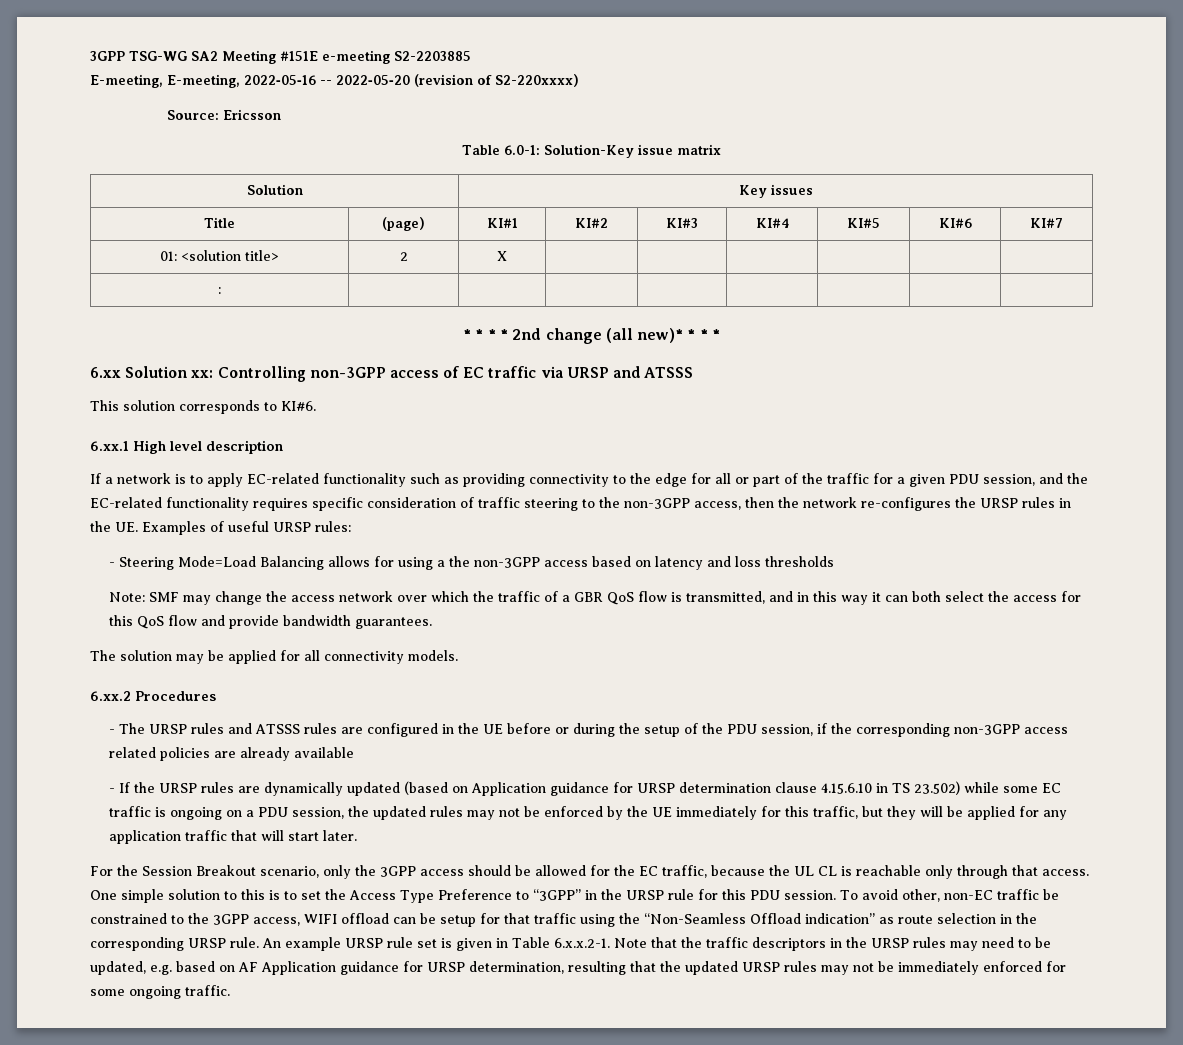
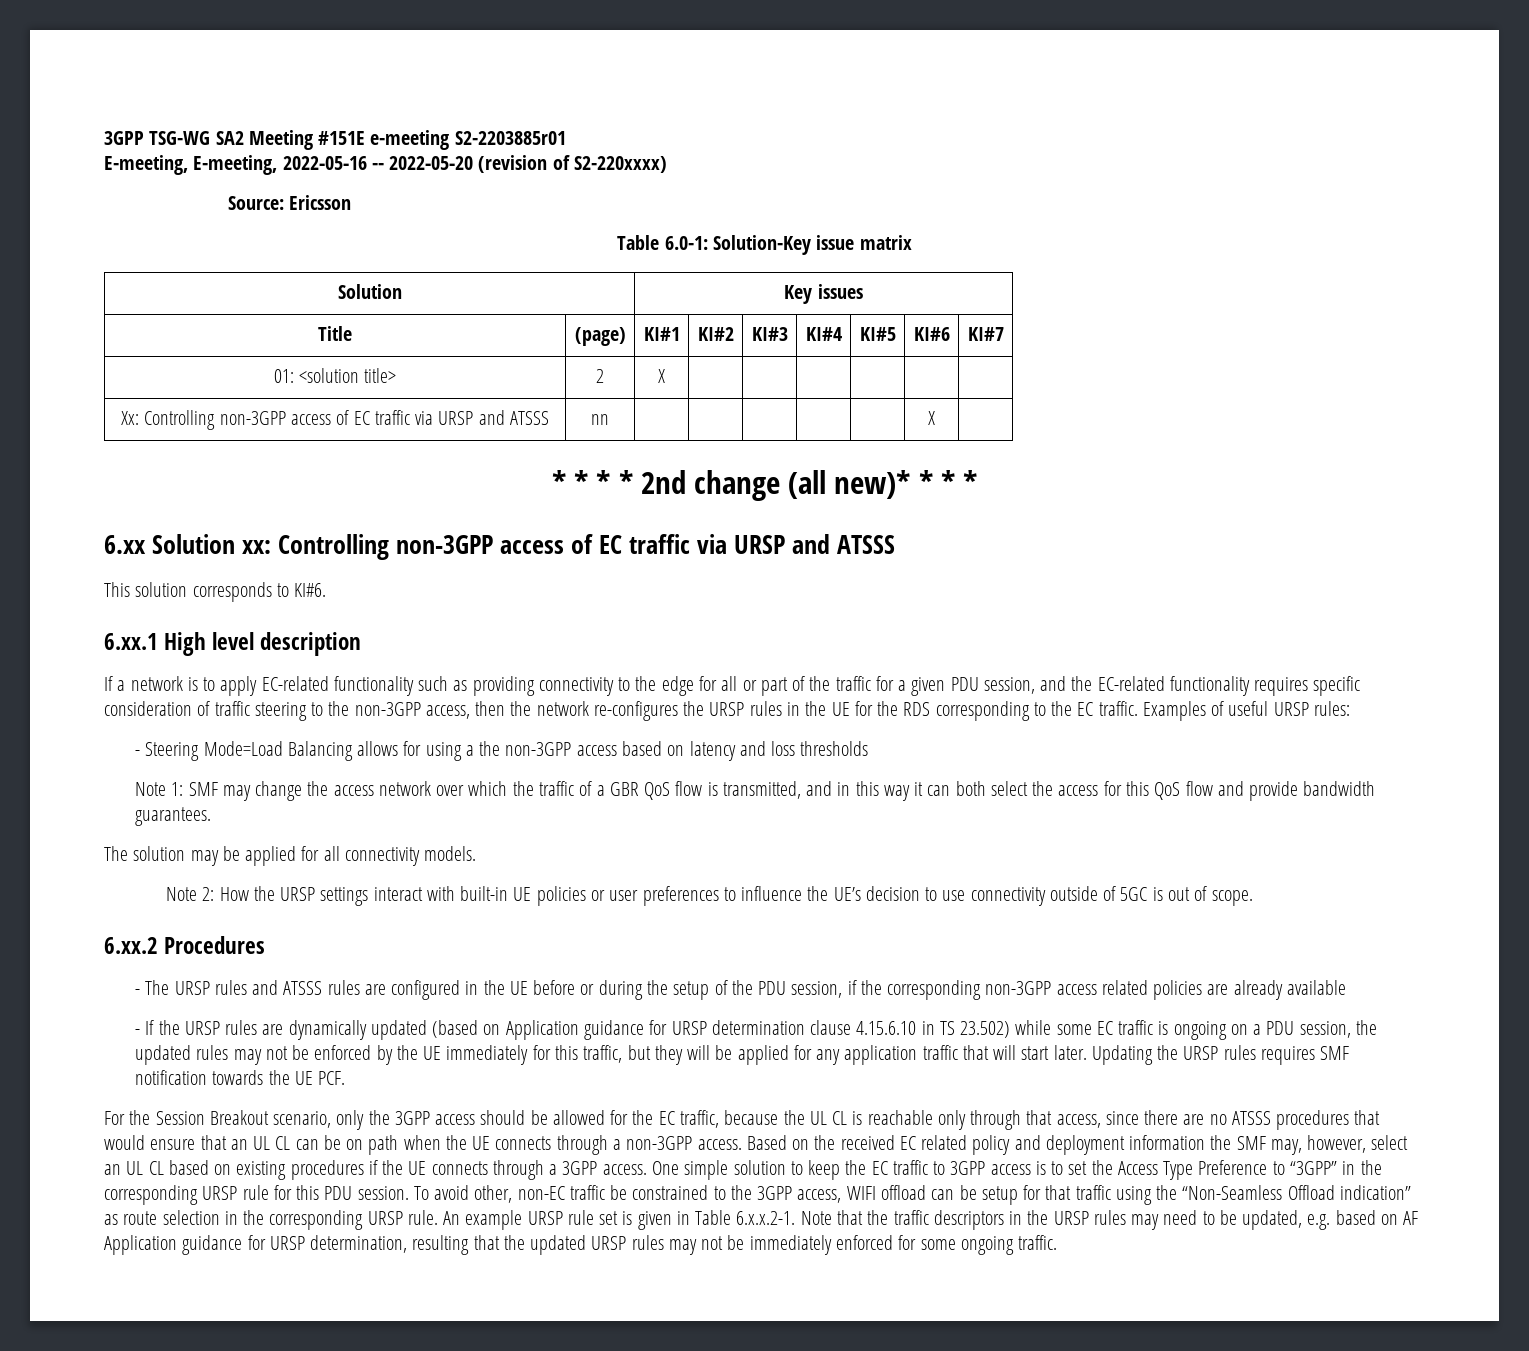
[394,51,471,61] S2-2203885 -> [454,131,566,145] S2-2203885r01
[218,287,221,294] : | | | | | | | -> [121,410,549,430] [591,414,609,425] [928,411,935,425] Xx: Controlling non-3GPP access of EC traffic via URSP and ATSSS | nn | | | | | | X
[115,522,138,532] UE. -> [831,701,1138,721] UE for the RDS corresponding to the EC traffic.
[109,592,146,602] Note: -> [135,782,184,796] Note 1:
(458, 655) none -> [166,886,1253,906] // Note 2: How the URSP settings interact with built-in UE policies or user preferences to influence the UE’s decision to use connectivity outside of 5GC is out of scope.
(358, 835) none -> [1091,1045,1350,1065] [135,1070,346,1085] Updating the URSP rules requires SMF notification towards the UE PCF.
(1038, 870) none -> [1056,1110,1381,1130] [104,1135,1409,1155] [104,1160,598,1180] access, since there are no ATSSS procedures that would ensure that an UL CL can be on path when the UE connects through a non-3GPP access. Based on the received EC related policy and deployment information the SMF may, however, select an UL CL based on existing procedures if the UE connects through a 3GPP
[241,889,265,900] this -> [808,1160,1031,1180] keep the EC traffic to 3GPP access
(622, 894) none -> [104,1185,198,1205] corresponding

